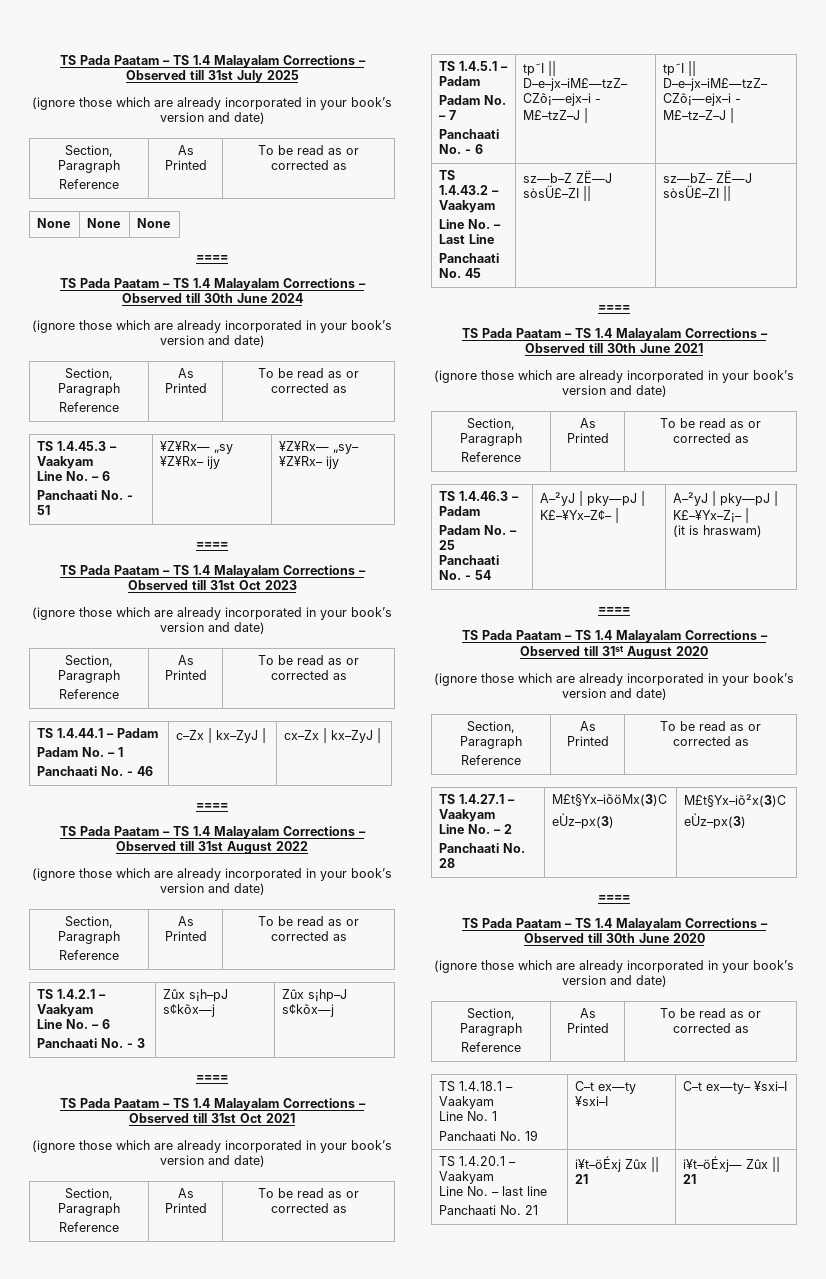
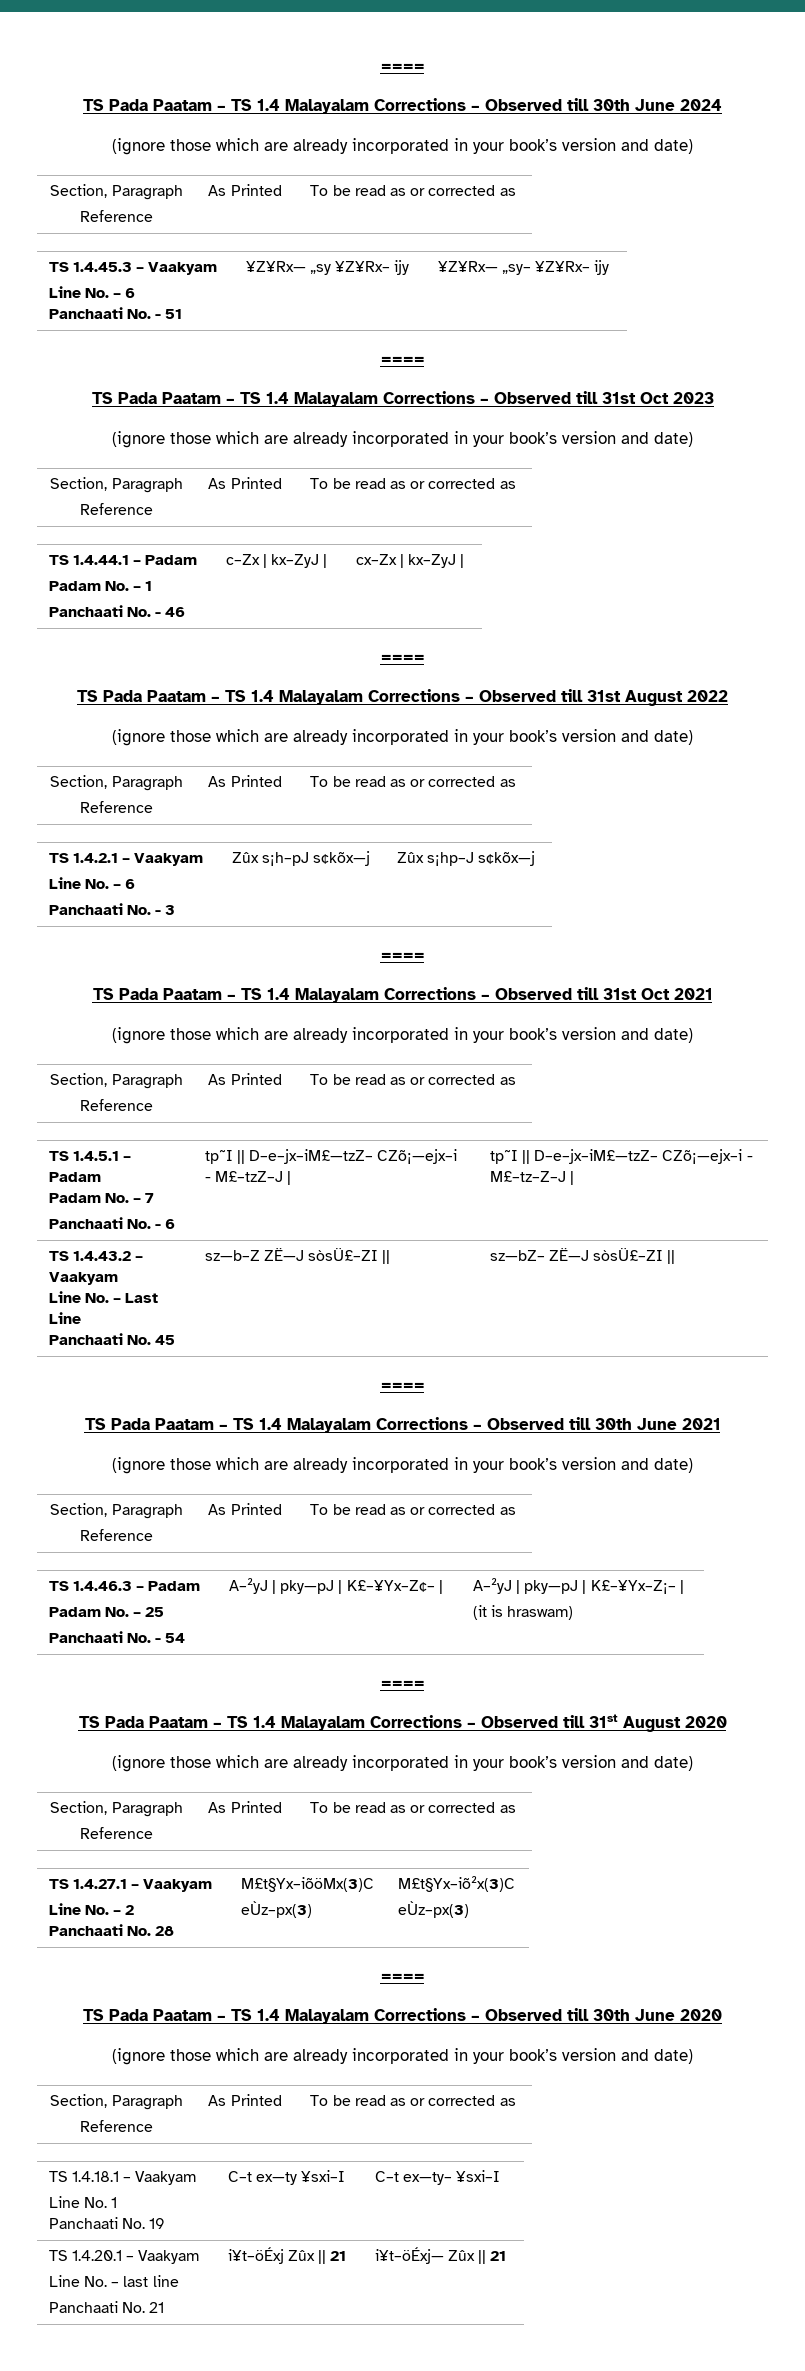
[59,55,366,68] [125,70,299,83] [32,97,392,110] [159,112,265,124] [65,145,113,157] [58,160,120,173] [59,179,119,189] [177,145,194,155] [164,160,207,170] [258,145,359,155] [270,160,347,170] [37,218,71,228] [87,218,121,228] [137,218,171,228] TS Pada Paatam – TS 1.4 Malayalam Corrections – Observed till 31st July 2025 // (ignore those which are already incorporated in your book’s version and date) // Section, Paragraph // Reference | As Printed | To be read as or corrected as // None | None | None // -> (380, 67) none

